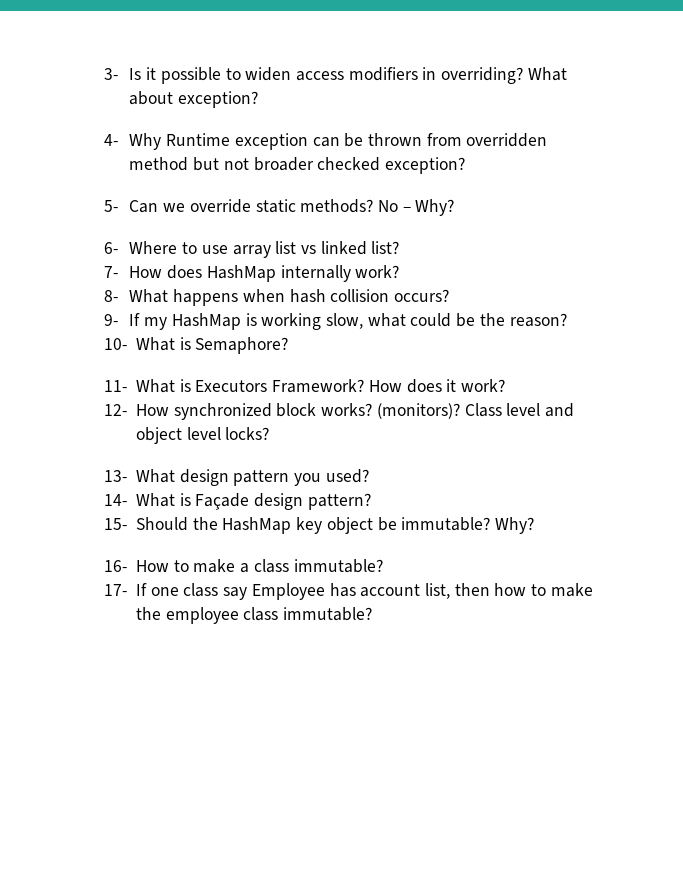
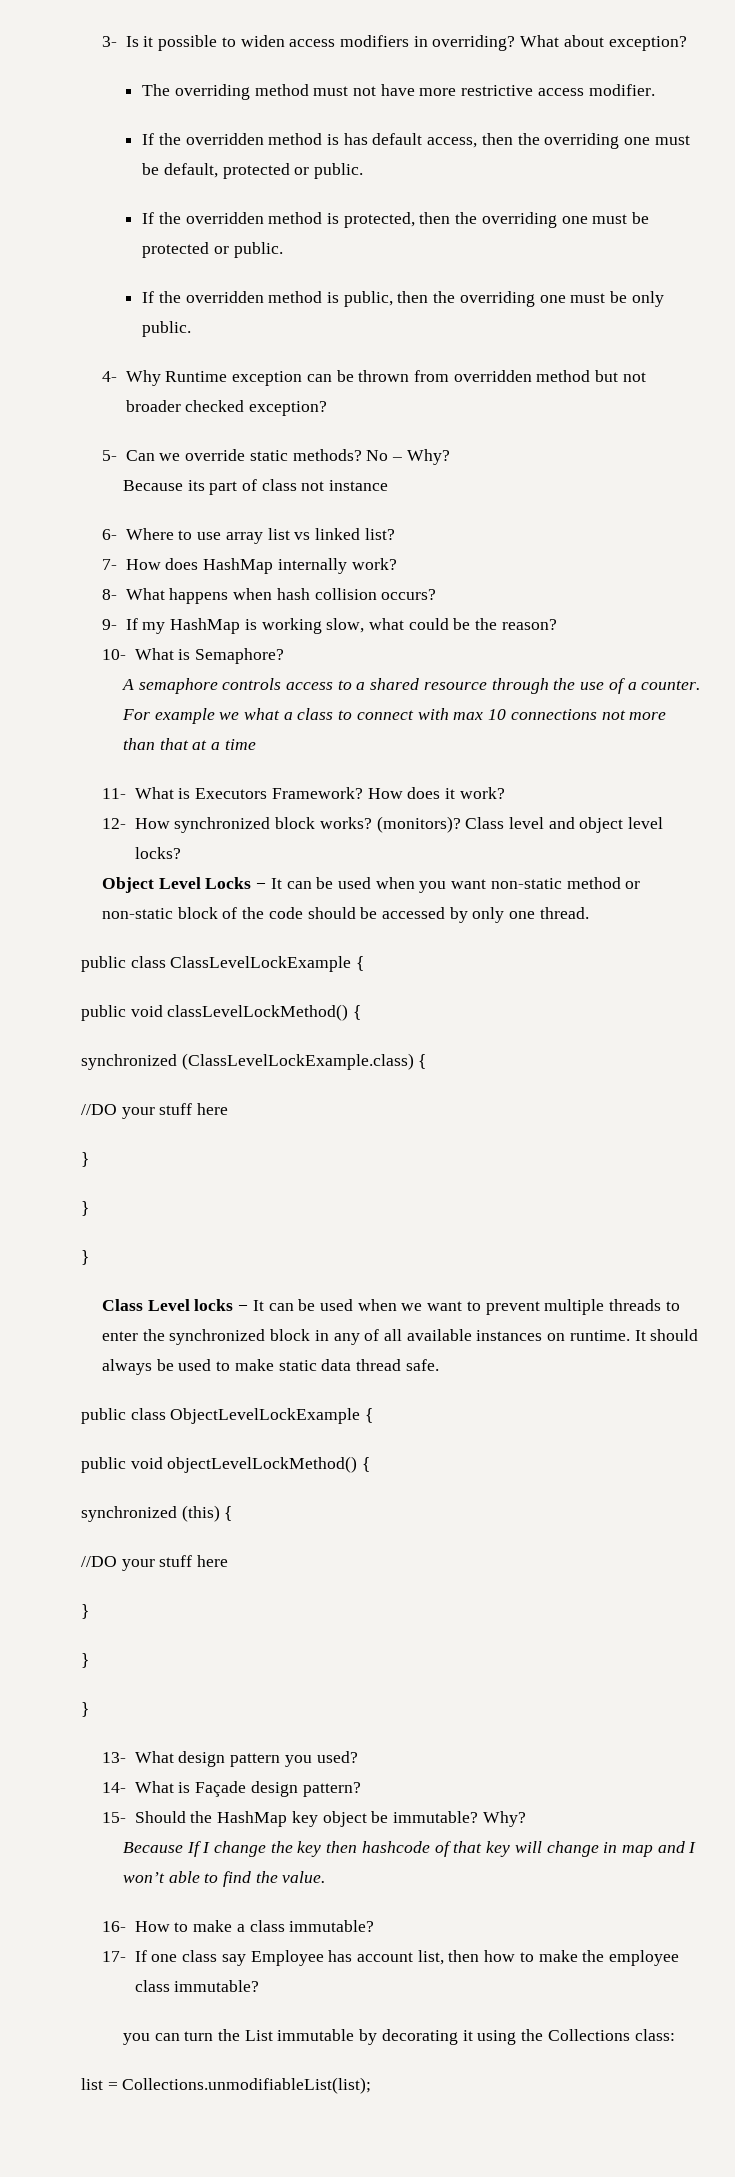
(259, 99) none -> [142,84,655,100] [142,133,690,149] [142,163,364,179] [142,212,650,228] [142,242,283,258] [142,291,664,307] [142,321,192,337] // The overriding method must not have more restrictive access modifier. // If the overridden method is has default access, then the overriding one must be default, protected or public. // If the overridden method is protected, then the overriding one must be protected or public. // If the overridden method is public, then the overriding one must be only public.
(455, 207) none -> [122,479,389,495] // Because its part of class not instance
(289, 345) none -> [121,678,701,694] [121,708,667,724] [122,738,256,750] // A semaphore controls access to a shared resource through the use of a counter. For example we what a class to connect with max 10 connections not more than that at a time
(270, 433) none -> [101,877,641,893] [101,907,589,923] [81,956,365,972] [81,1004,362,1021] [81,1053,427,1070] [81,1103,229,1119] [81,1152,89,1167] [81,1201,89,1216] [81,1250,89,1265] [101,1299,680,1315] [101,1329,699,1345] [101,1359,439,1375] [81,1408,374,1424] [81,1456,371,1473] [81,1505,233,1522] [81,1555,229,1571] [81,1604,89,1619] [81,1653,89,1668] [81,1702,89,1717] // Object Level Locks − It can be used when you want non-static method or non-static block of the code should be accessed by only one thread. // public class ClassLevelLockExample { // public void classLevelLockMethod() { // synchronized (ClassLevelLockExample.class) { // //DO your stuff here // } // } // } // Class Level locks − It can be used when we want to prevent multiple threads to enter the synchronized block in any of all available instances on runtime. It should always be used to make static data thread safe. // public class ObjectLevelLockExample { // public void objectLevelLockMethod() { // synchronized (this) { // //DO your stuff here // } // } // }
(535, 525) none -> [122,1841,697,1857] [122,1871,326,1887] // Because If I change the key then hashcode of that key will change in map and I won’t able to find the value.
(373, 614) none -> [122,2029,675,2045] [81,2077,372,2094] // you can turn the List immutable by decorating it using the Collections class: // list = Collections.unmodifiableList(list);

